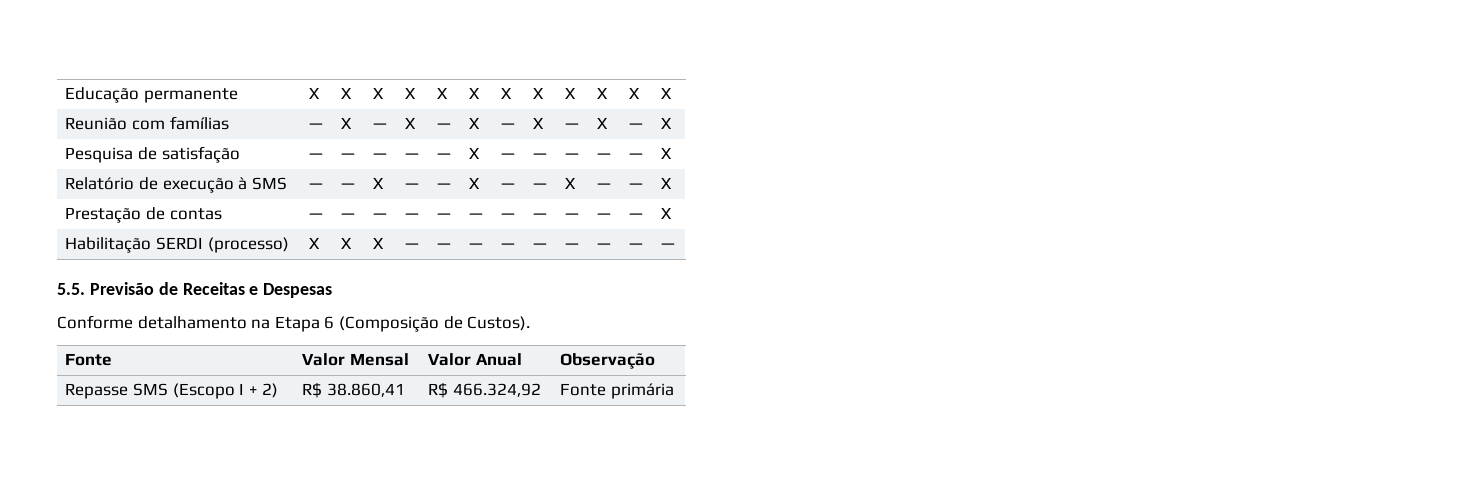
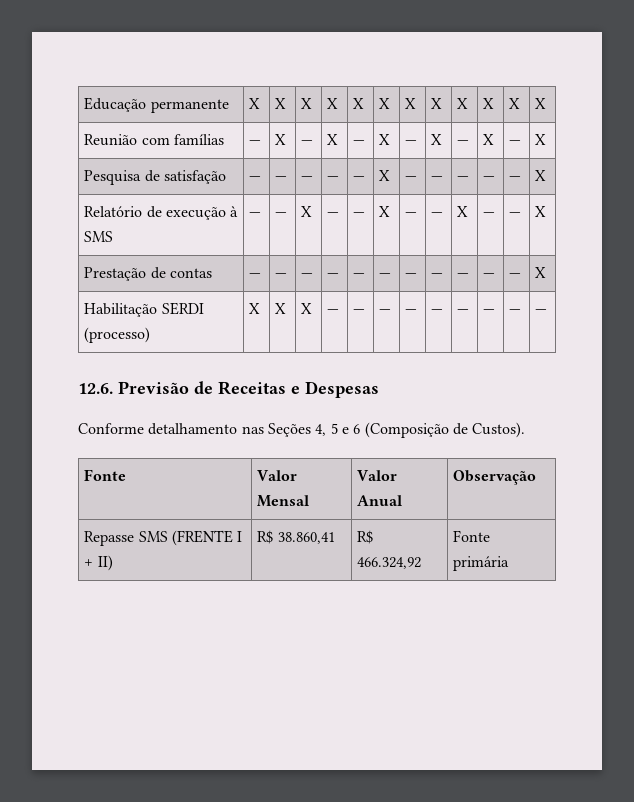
[57,283,85,295] 5.5. -> [78,383,113,394] 12.6.
[251,316,320,332] na Etapa -> [241,423,349,437] nas Seções 4, 5 e
[172,383,235,399] (Escopo -> [172,530,234,546] (FRENTE
[262,383,279,398] 2) -> [97,555,113,571] II)

